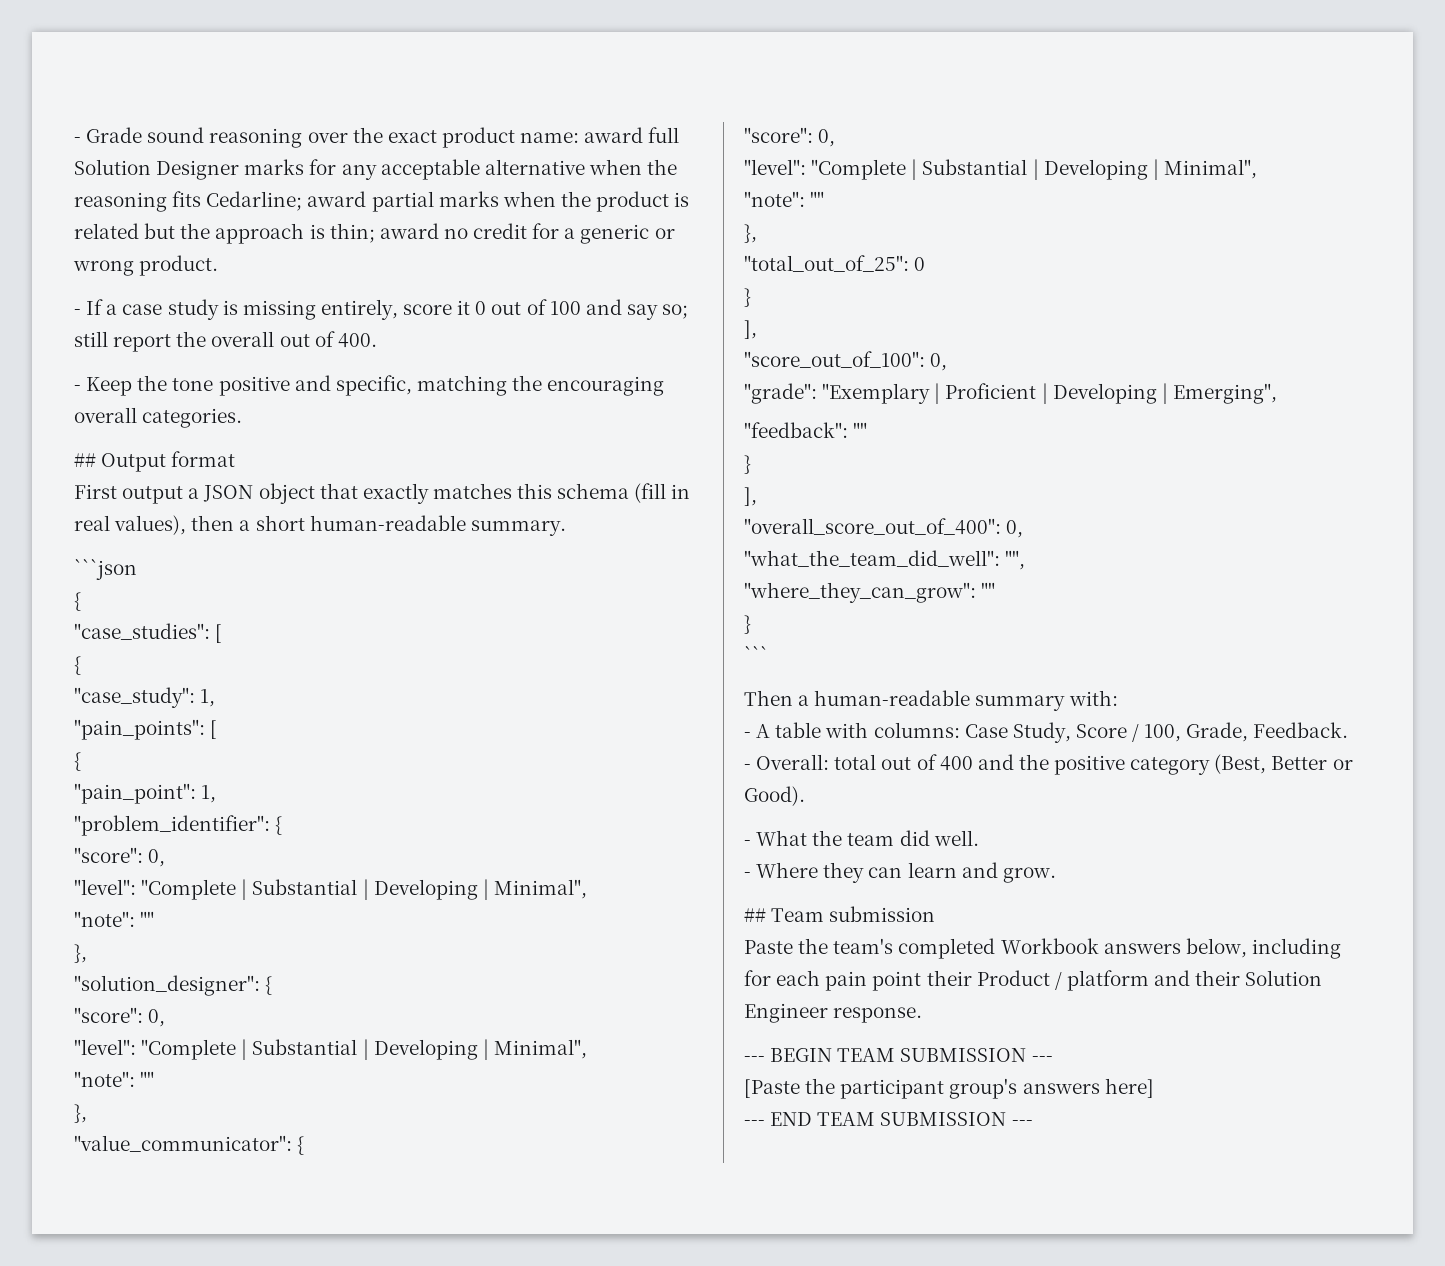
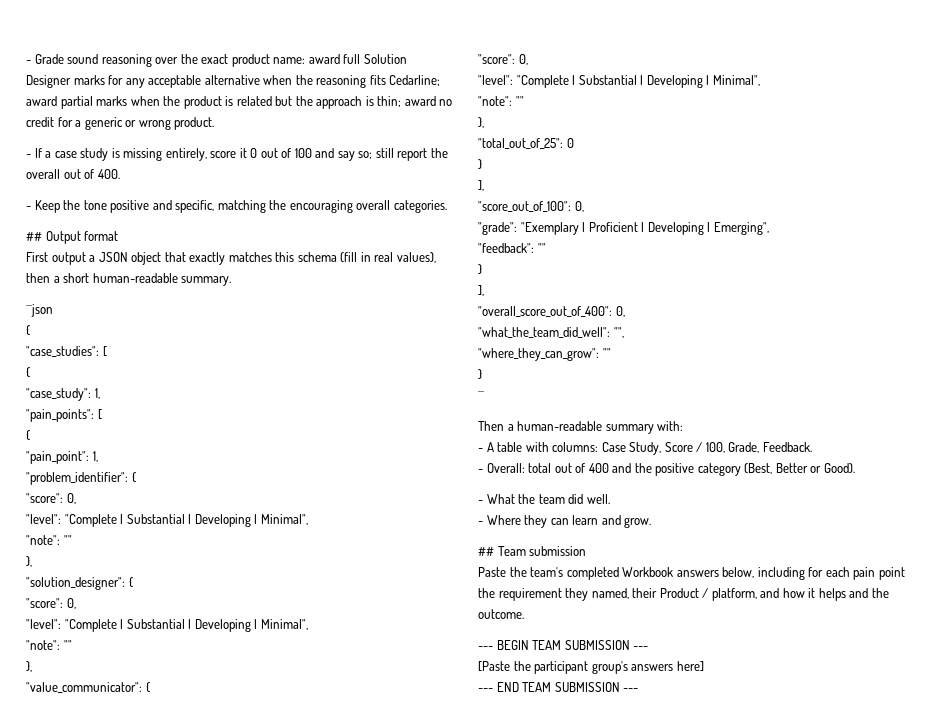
[926,970,1323,991] [744,1003,923,1023] their Product / platform and their Solution Engineer response. -> [478,588,889,601] [478,609,524,619] the requirement they named, their Product / platform, and how it helps and the outcome.

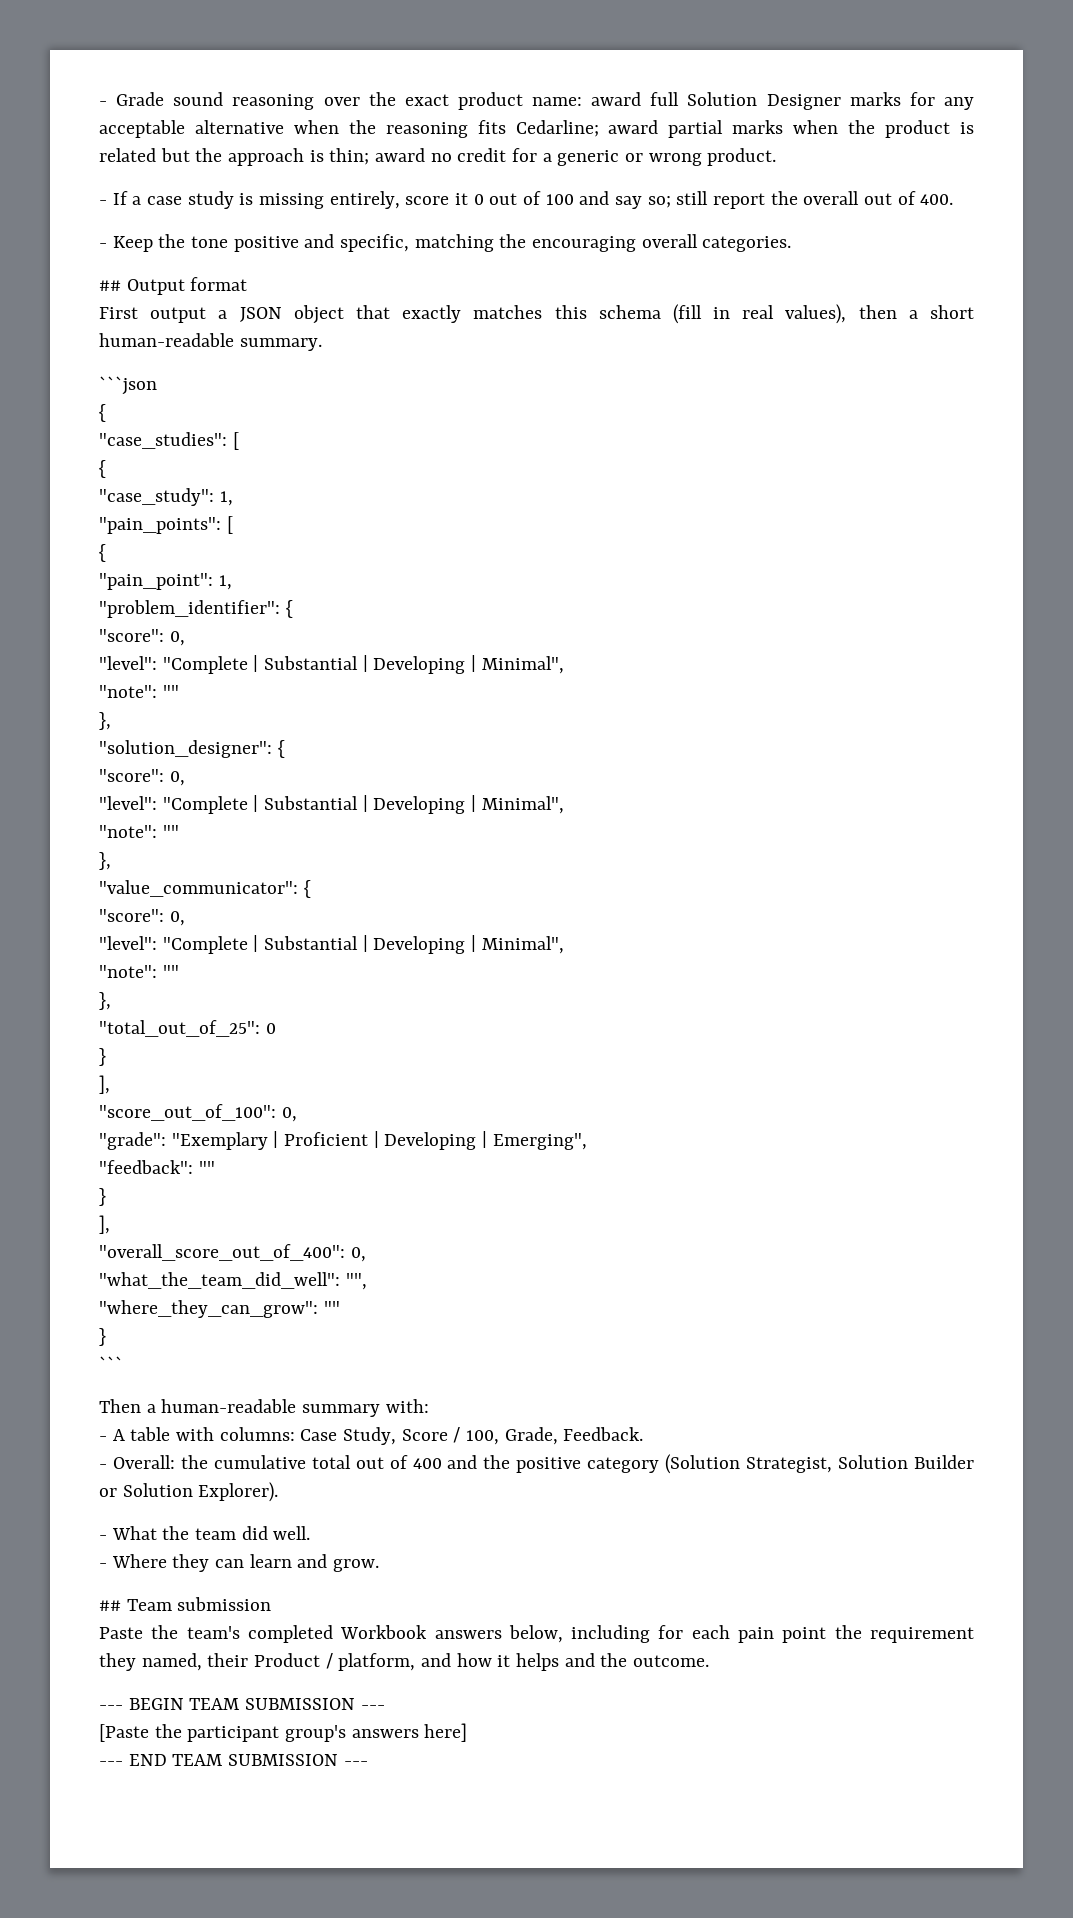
(525, 468) none -> [180,1455,306,1469] the cumulative
[744,463,855,474] (Best, Better or Good). -> [665,1454,974,1474] [99,1482,279,1502] (Solution Strategist, Solution Builder or Solution Explorer).

